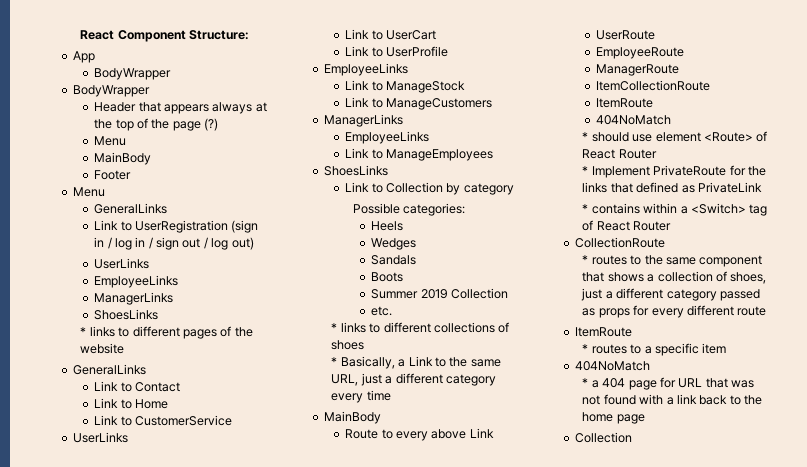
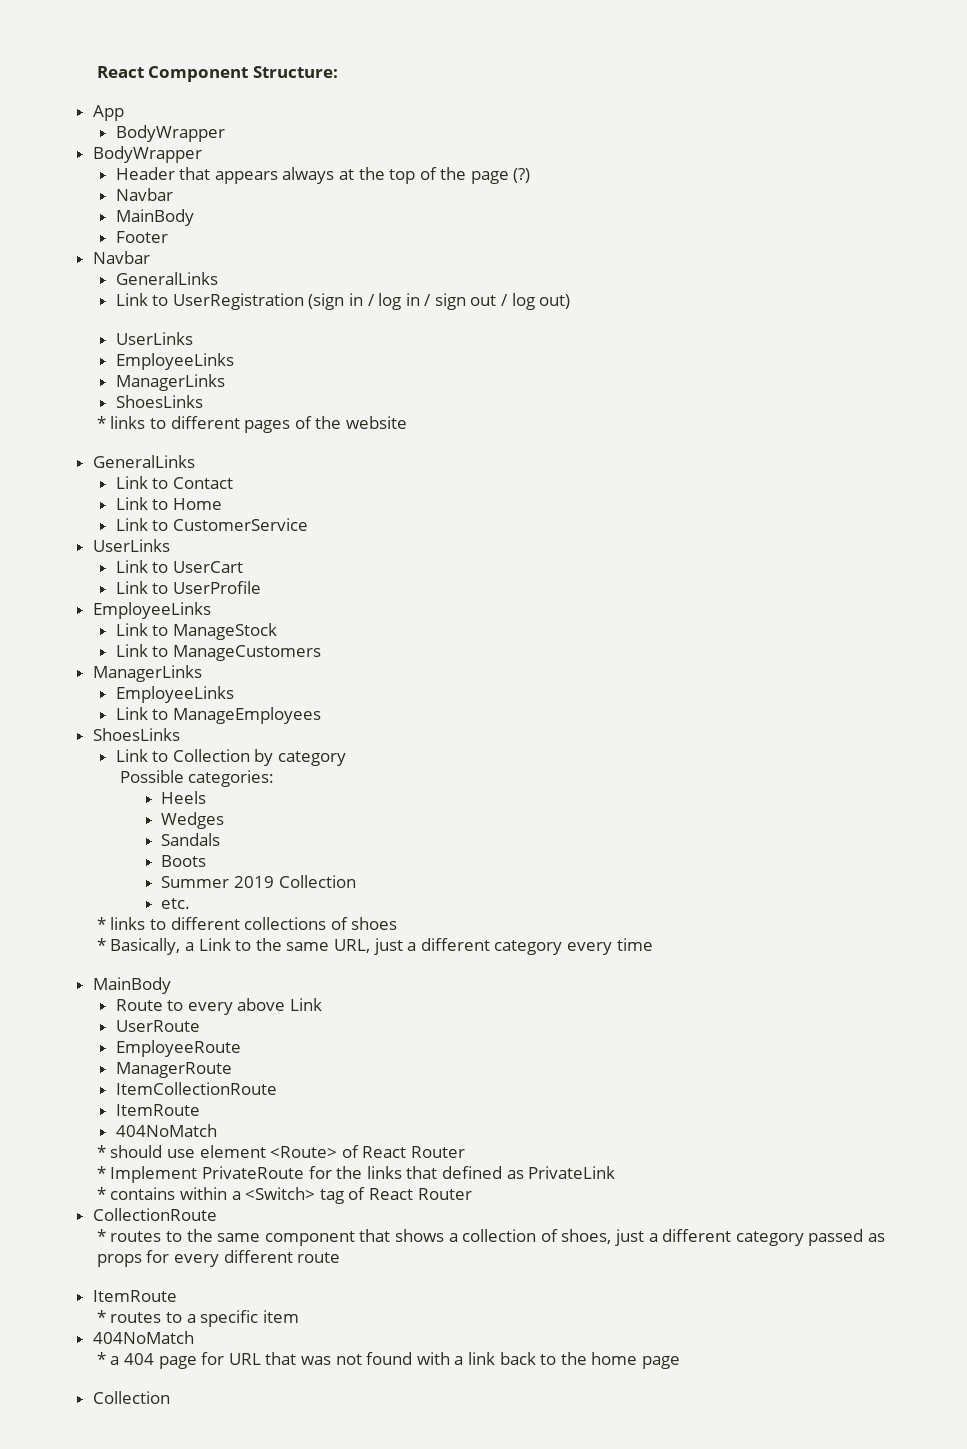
[94,136,127,146] Menu -> [115,188,173,201] Navbar
[72,187,105,197] Menu -> [92,251,150,264] Navbar

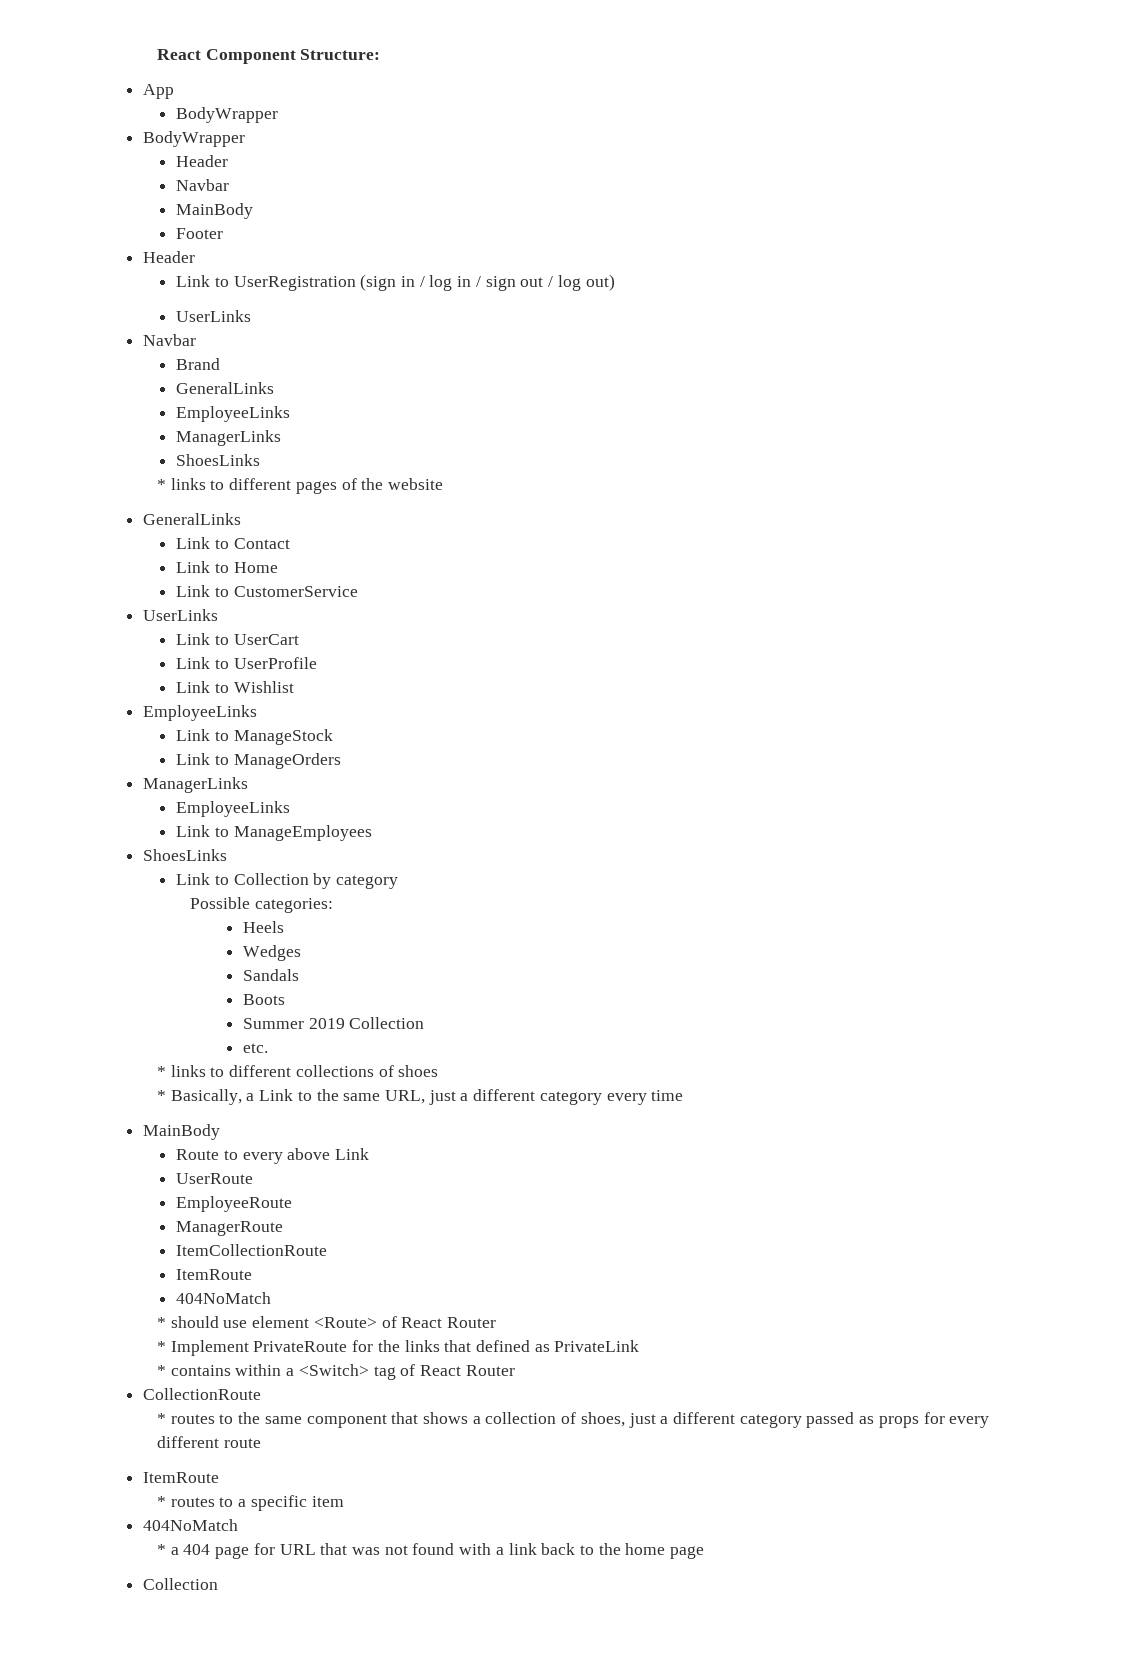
[179,167,531,184] that appears always at the top of the page (?) -> (229, 161) none
[92,251,150,264] [115,272,218,285] Navbar // GeneralLinks -> [142,251,195,263] Header
(193, 338) none -> [142,334,196,346] [176,358,221,370] [176,382,275,394] // Navbar // Brand // GeneralLinks
(261, 587) none -> [176,681,294,693] // Link to Wishlist
[172,645,321,661] ManageCustomers -> [233,753,341,769] ManageOrders

